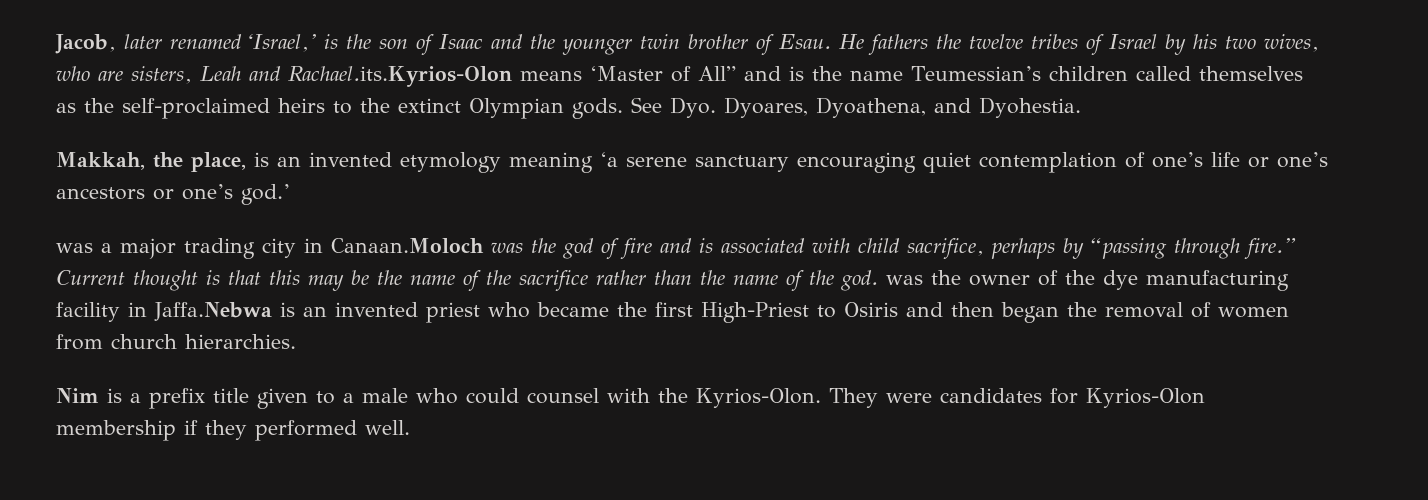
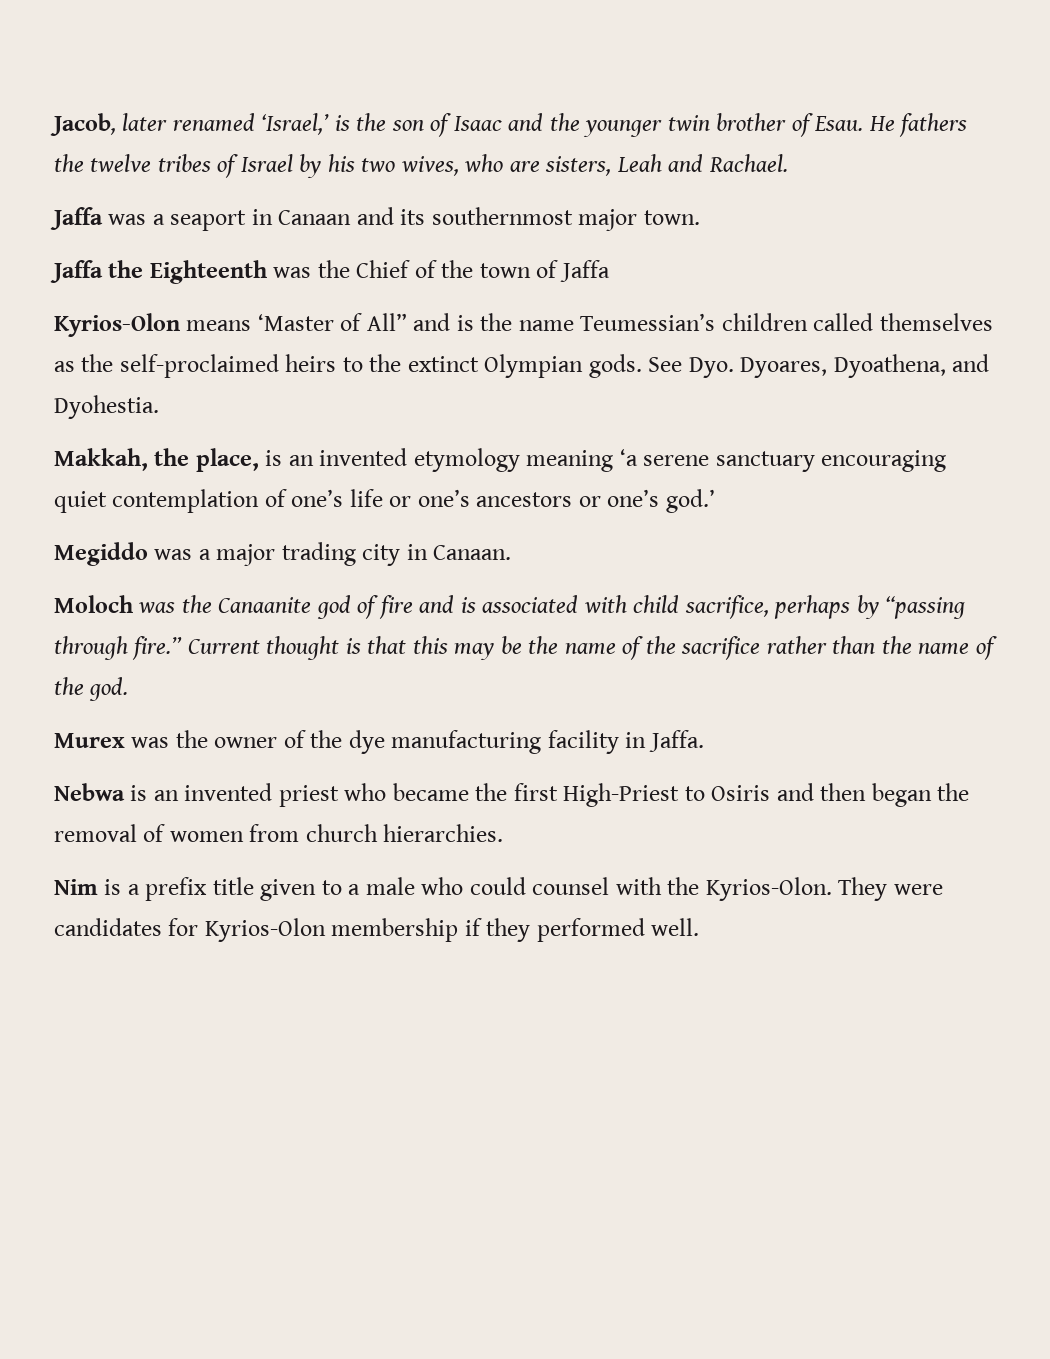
[288,66,512,87] Rachael.its.Kyrios-Olon -> [708,154,788,172] [50,207,700,231] [50,260,610,284] [54,313,180,337] Rachael. // Jaffa was a seaport in Canaan and its southernmost major town. // Jaffa the Eighteenth was the Chief of the town of Jaffa // Kyrios-Olon
(290, 194) none -> [54,542,148,566] Megiddo
[331,238,556,253] Canaan.Moloch was the -> [433,545,512,560] [54,595,312,613] Canaan. // Moloch was the Canaanite
(878, 280) none -> [54,733,125,748] // Murex
[154,302,272,321] Jaffa.Nebwa -> [648,730,704,752] [54,783,125,801] Jaffa. // Nebwa

